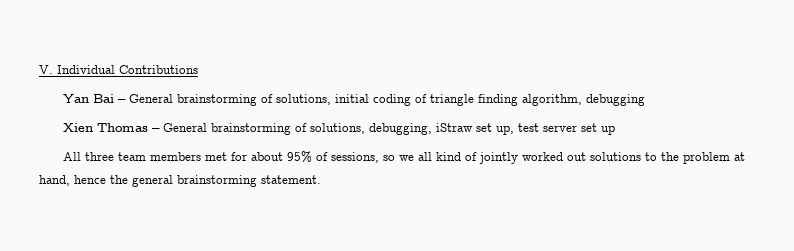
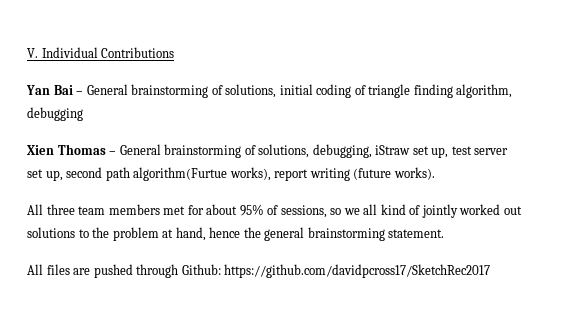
[600,125,615,135] up -> [45,167,435,181] up, second path algorithm(Furtue works), report writing (future works).
(321, 179) none -> [27,264,491,278] // All files are pushed through Github: https://github.com/davidpcross17/SketchRec2017

